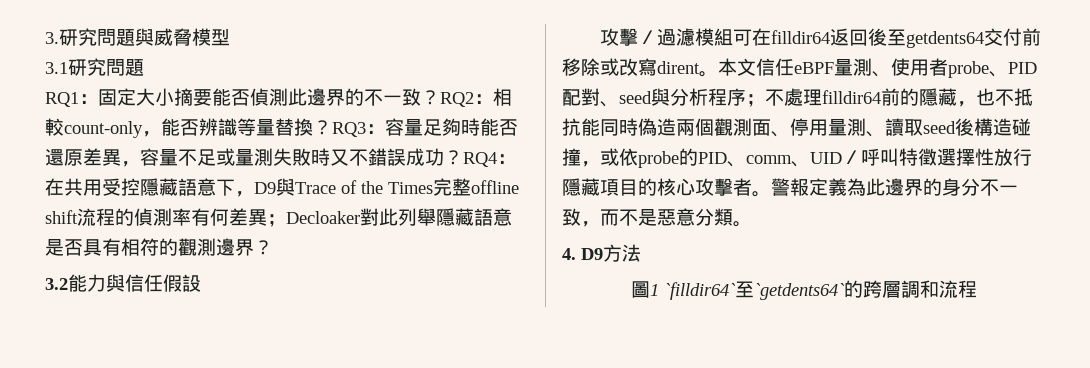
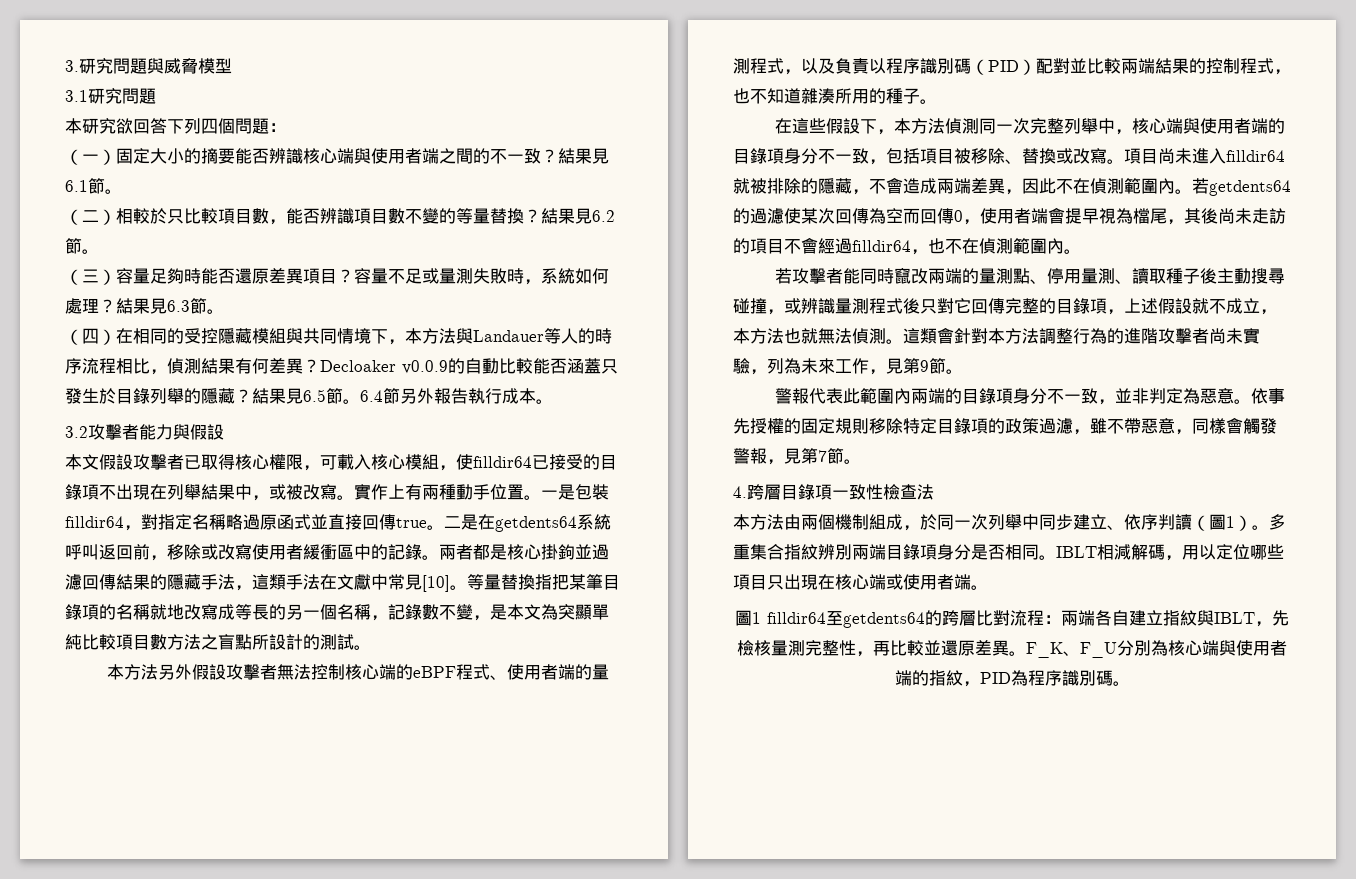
[45,92,98,107] RQ1： -> [65,118,286,134] [65,149,116,165] 本研究欲回答下列四個問題： // （一）
(174, 97) none -> [184,148,201,164] 的
[250,88,512,107] [45,118,385,138] 偵測此邊界的不一致？RQ2：相較count-only，能否辨識等量替換？RQ3： -> [269,148,609,164] [65,178,122,194] [65,208,615,225] [65,238,99,254] [65,269,116,285] 辨識核心端與使用者端之間的不一致？結果見6.1節。 // （二）相較於只比較項目數，能否辨識項目數不變的等量替換？結果見6.2節。 // （三）
[121,161,140,167] ， -> [303,268,354,284] 項目？
[330,148,516,167] [45,178,519,197] [45,208,512,227] [45,238,273,256] [45,274,201,292] [600,28,1042,48] [562,58,1037,78] [562,88,1033,107] [562,118,1031,137] [562,148,1032,168] [562,178,1018,197] [562,208,752,227] [562,244,641,262] [630,280,977,300] 又不錯誤成功？RQ4：在共用受控隱藏語意下，D9與Trace of the Times完整offline shift流程的偵測率有何差異；Decloaker對此列舉隱藏語意是否具有相符的觀測邊界？ // 3.2能力與信任假設 // 攻擊／過濾模組可在filldir64返回後至getdents64交付前移除或改寫dirent。本文信任eBPF量測、使用者probe、PID配對、seed與分析程序；不處理filldir64前的隱藏，也不抵抗能同時偽造兩個觀測面、停用量測、讀取seed後構造碰撞，或依probe的PID、comm、UID／呼叫特徵選擇性放行隱藏項目的核心攻擊者。警報定義為此邊界的身分不一致，而不是惡意分類。 // 4. D9方法 // 圖1 `filldir64`至`getdents64`的跨層調和流程 -> [524,268,609,285] [65,298,224,314] [65,328,612,345] [65,358,618,375] [65,388,553,404] [65,424,224,440] [65,454,617,471] [65,484,609,501] [65,514,611,532] [65,544,609,561] [65,573,620,592] [65,604,609,621] [65,634,371,650] [106,664,609,680] [733,58,1291,75] [733,88,937,104] [774,117,1285,135] [733,148,1285,165] [733,177,1291,196] [733,207,1286,225] [733,237,1081,255] [774,267,1285,284] [733,298,1277,315] [733,327,1260,344] [733,358,963,375] [774,388,1285,405] [733,417,1277,435] [733,448,861,465] [733,484,934,500] [733,514,1286,531] [733,544,1284,561] [733,574,988,590] [735,610,1289,628] [737,640,1287,658] [894,670,1130,687] ，系統如何處理？結果見6.3節。 // （四）在相同的受控隱藏模組與共同情境下，本方法與Landauer等人的時序流程相比，偵測結果有何差異？Decloaker v0.0.9的自動比較能否涵蓋只發生於目錄列舉的隱藏？結果見6.5節。6.4節另外報告執行成本。 // 3.2攻擊者能力與假設 // 本文假設攻擊者已取得核心權限，可載入核心模組，使filldir64已接受的目錄項不出現在列舉結果中，或被改寫。實作上有兩種動手位置。一是包裝filldir64，對指定名稱略過原函式並直接回傳true。二是在getdents64系統呼叫返回前，移除或改寫使用者緩衝區中的記錄。兩者都是核心掛鉤並過濾回傳結果的隱藏手法，這類手法在文獻中常見[10]。等量替換指把某筆目錄項的名稱就地改寫成等長的另一個名稱，記錄數不變，是本文為突顯單純比較項目數方法之盲點所設計的測試。 // 本方法另外假設攻擊者無法控制核心端的eBPF程式、使用者端的量測程式，以及負責以程序識別碼（PID）配對並比較兩端結果的控制程式，也不知道雜湊所用的種子。 // 在這些假設下，本方法偵測同一次完整列舉中，核心端與使用者端的目錄項身分不一致，包括項目被移除、替換或改寫。項目尚未進入filldir64就被排除的隱藏，不會造成兩端差異，因此不在偵測範圍內。若getdents64的過濾使某次回傳為空而回傳0，使用者端會提早視為檔尾，其後尚未走訪的項目不會經過filldir64，也不在偵測範圍內。 // 若攻擊者能同時竄改兩端的量測點、停用量測、讀取種子後主動搜尋碰撞，或辨識量測程式後只對它回傳完整的目錄項，上述假設就不成立，本方法也就無法偵測。這類會針對本方法調整行為的進階攻擊者尚未實驗，列為未來工作，見第9節。 // 警報代表此範圍內兩端的目錄項身分不一致，並非判定為惡意。依事先授權的固定規則移除特定目錄項的政策過濾，雖不帶惡意，同樣會觸發警報，見第7節。 // 4.跨層目錄項一致性檢查法 // 本方法由兩個機制組成，於同一次列舉中同步建立、依序判讀（圖1）。多重集合指紋辨別兩端目錄項身分是否相同。IBLT相減解碼，用以定位哪些項目只出現在核心端或使用者端。 // 圖1 filldir64至getdents64的跨層比對流程：兩端各自建立指紋與IBLT，先檢核量測完整性，再比較並還原差異。F_K、F_U分別為核心端與使用者端的指紋，PID為程序識別碼。

